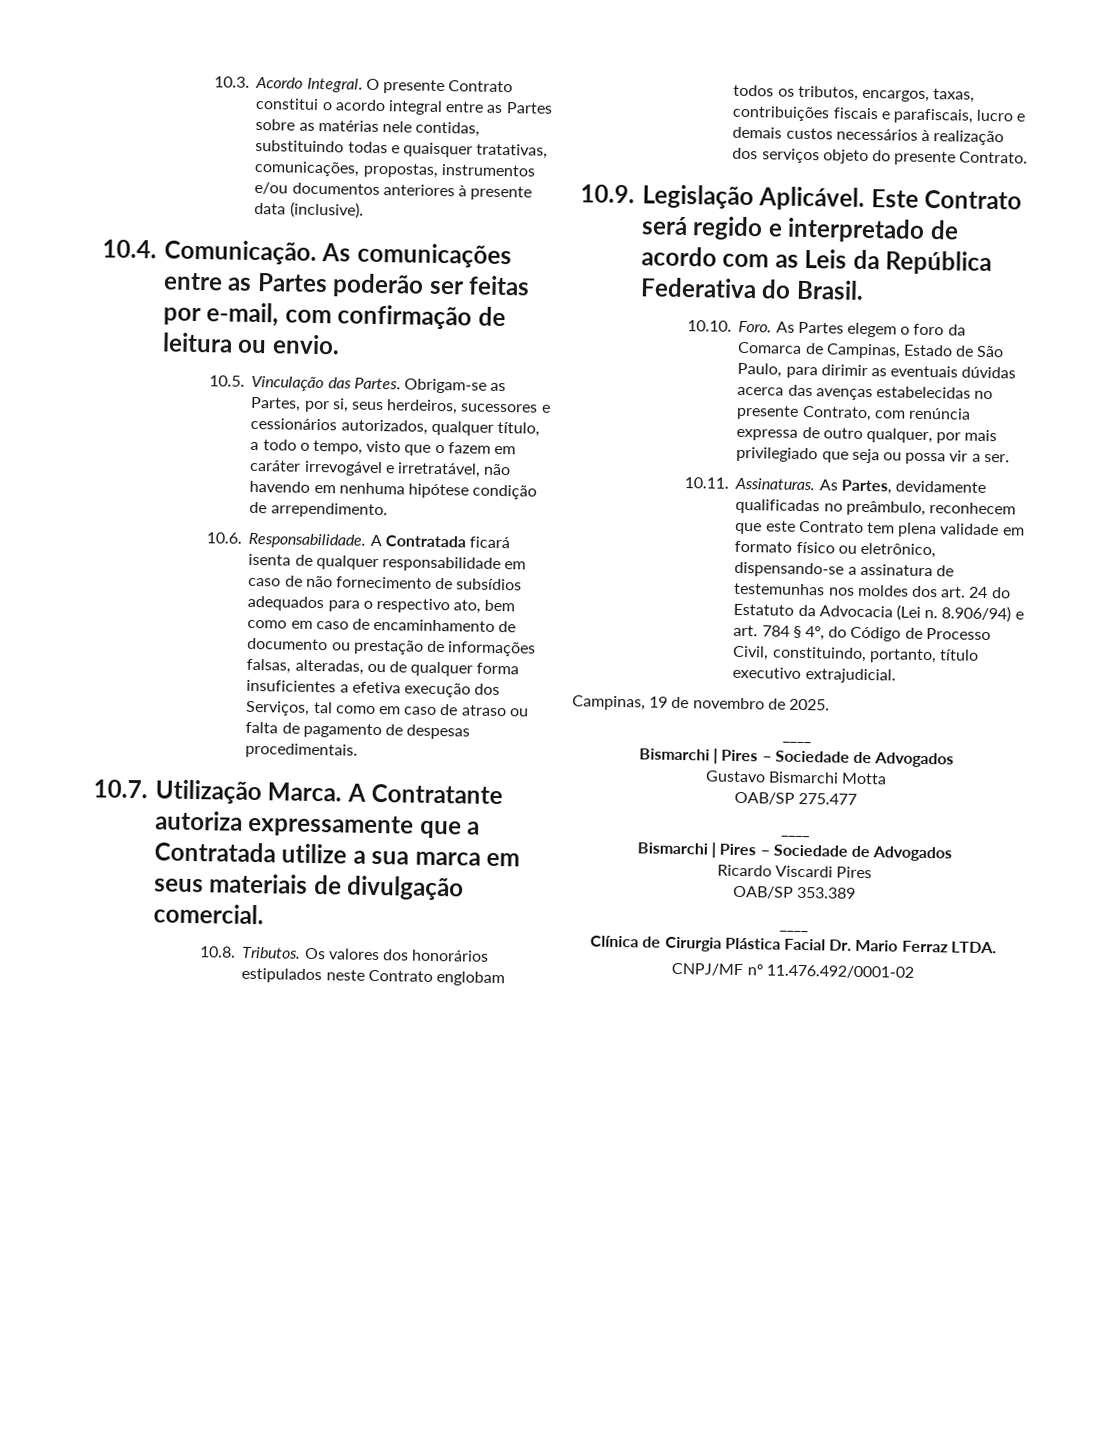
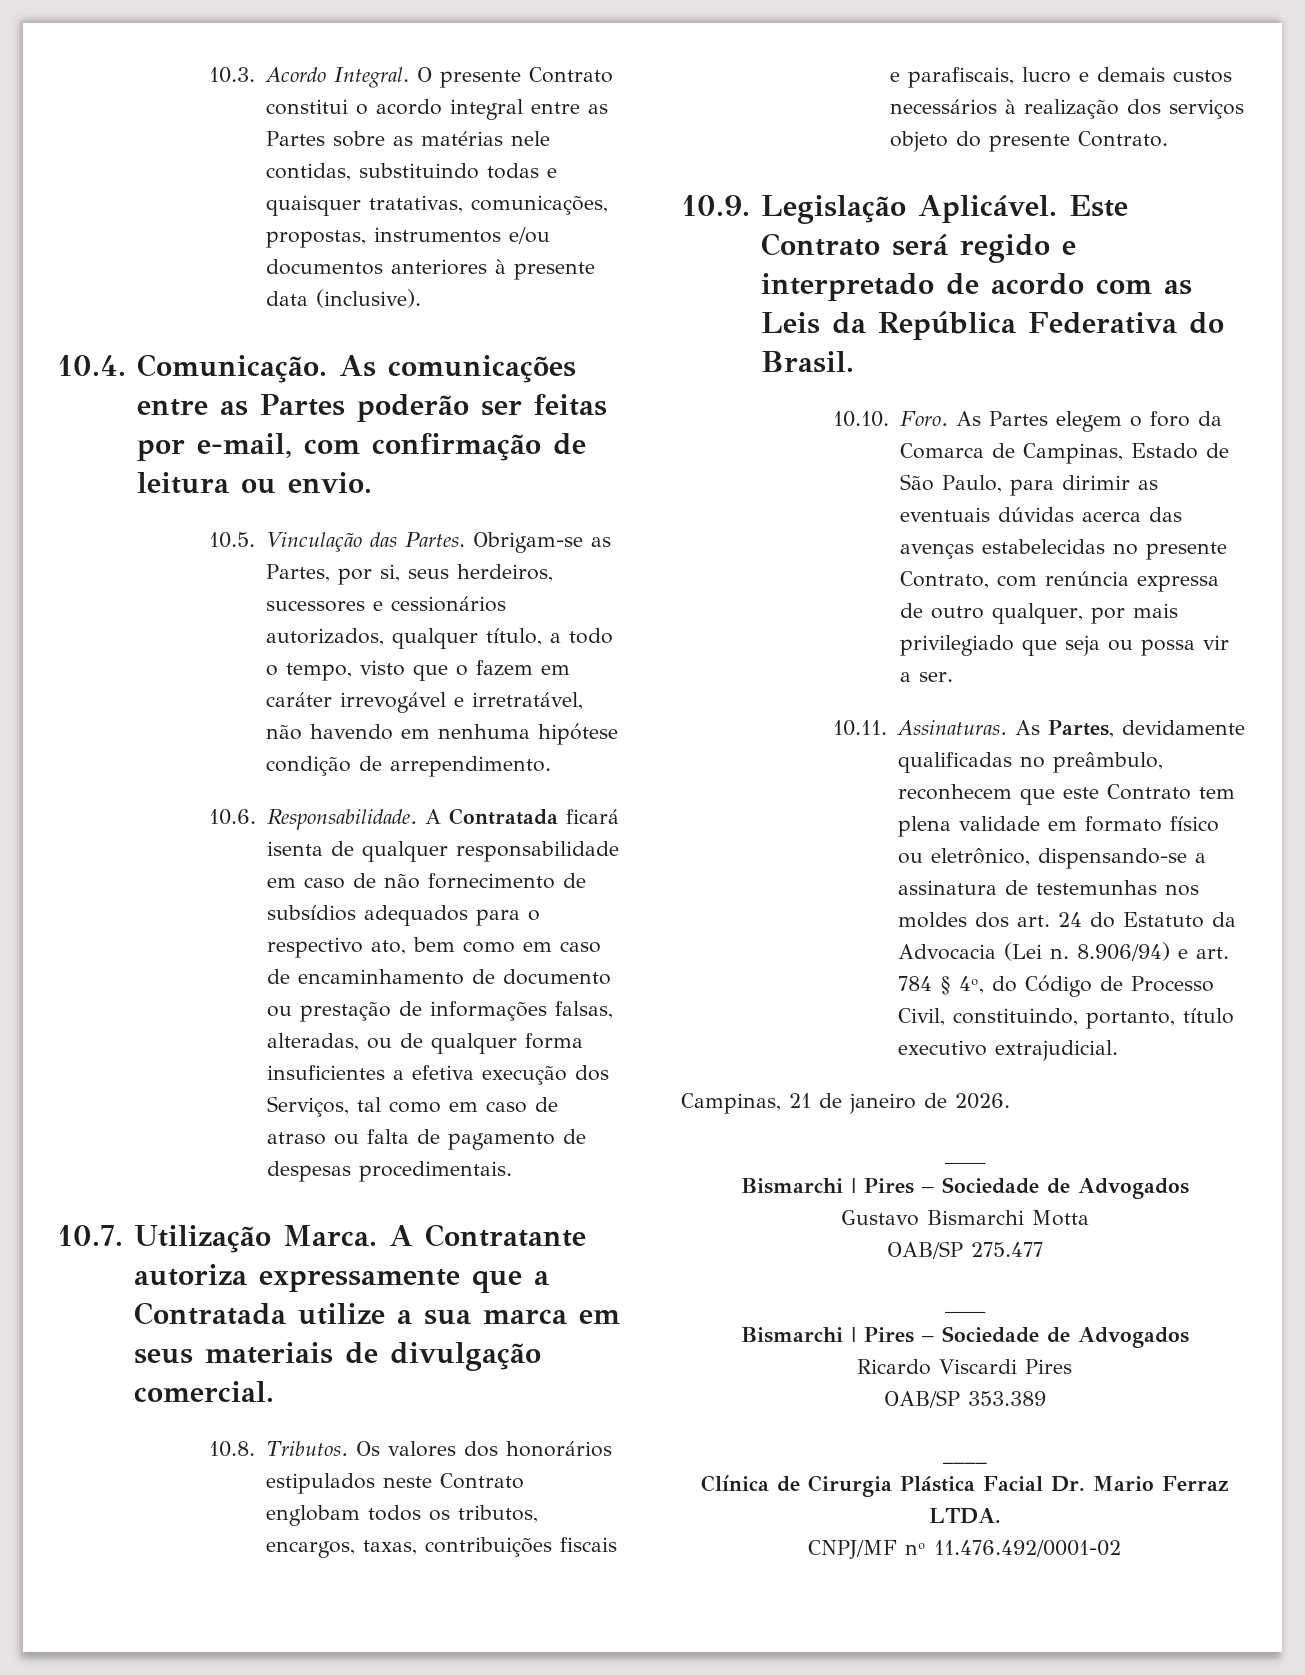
[649,696,830,711] 19 de novembro de 2025. -> [789,1093,1010,1114] 21 de janeiro de 2026.

